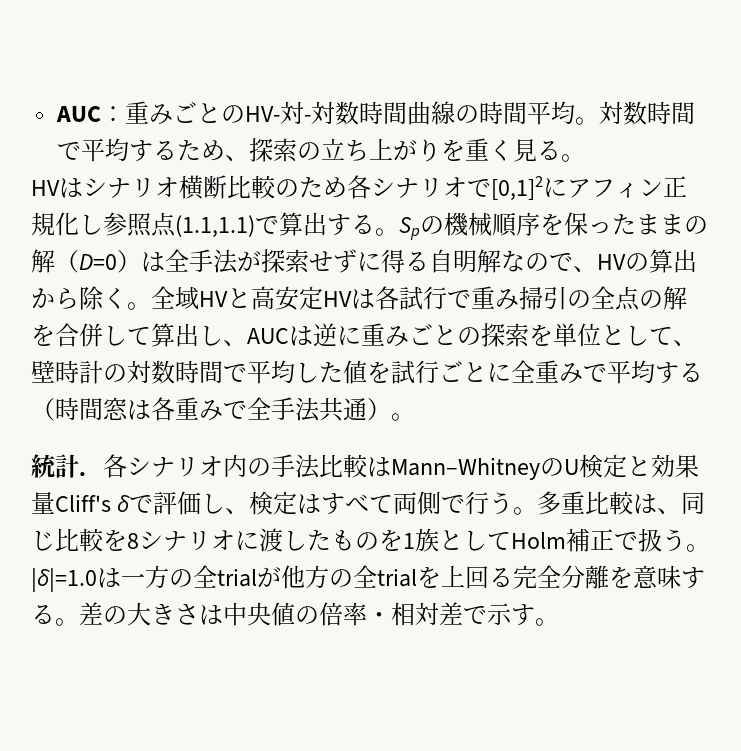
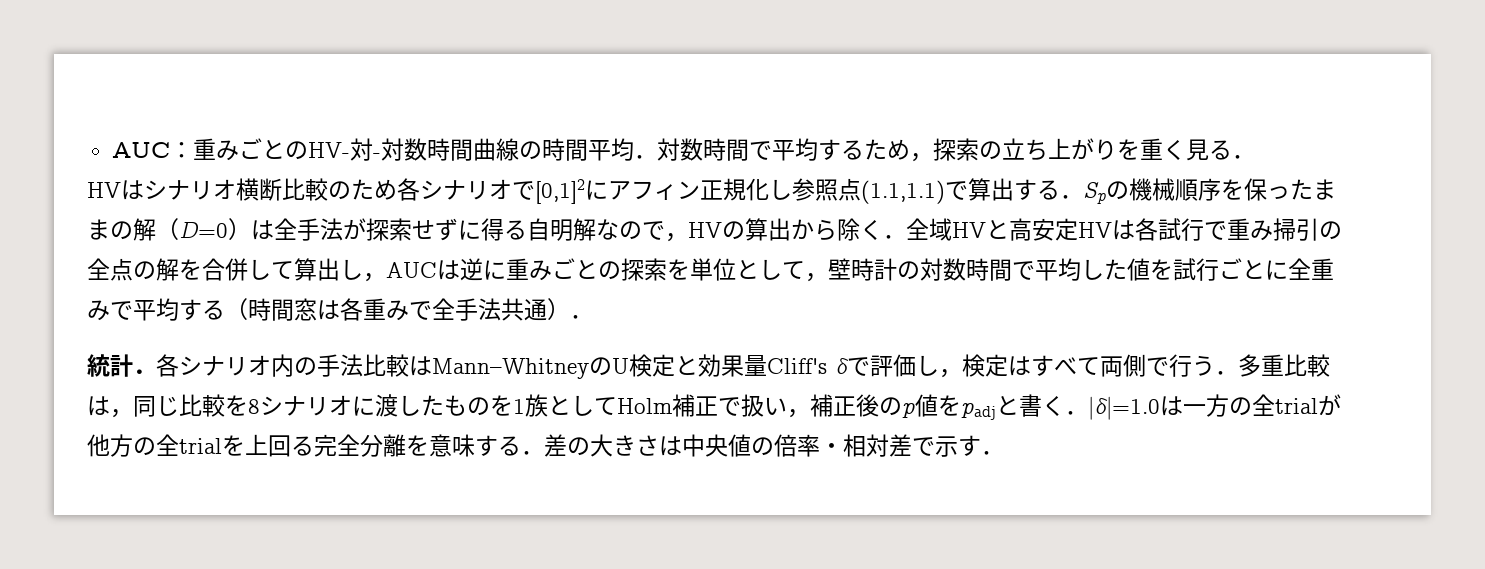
[575,117,600,125] 。 -> [634,155,658,159] ．
[225,155,250,161] 、 -> [910,153,934,162] ，
[561,154,586,162] 。 -> [1232,155,1256,159] ．
[375,228,399,236] 。 -> [1060,195,1083,199] ．
[573,266,597,272] 、 -> [665,233,688,242] ，
[127,302,151,310] 。 -> [883,235,906,239] ．
[223,340,247,346] 、 -> [363,273,386,282] ，
[673,340,697,346] 、 -> [805,273,828,282] ，
[391,413,415,421] 。 -> [570,315,593,319] ．
[225,508,250,514] 、 -> [939,369,962,378] ，
[513,507,538,515] 。 -> [1215,371,1238,375] ．
[657,508,682,514] 、 -> [110,409,133,418] ，
[662,529,710,552] う。 -> [764,394,1088,420] い，補正後のp値をpadjと書く．
[55,618,79,626] 。 -> [521,451,544,455] ．
[535,618,559,626] 。 -> [981,451,1004,455] ．

